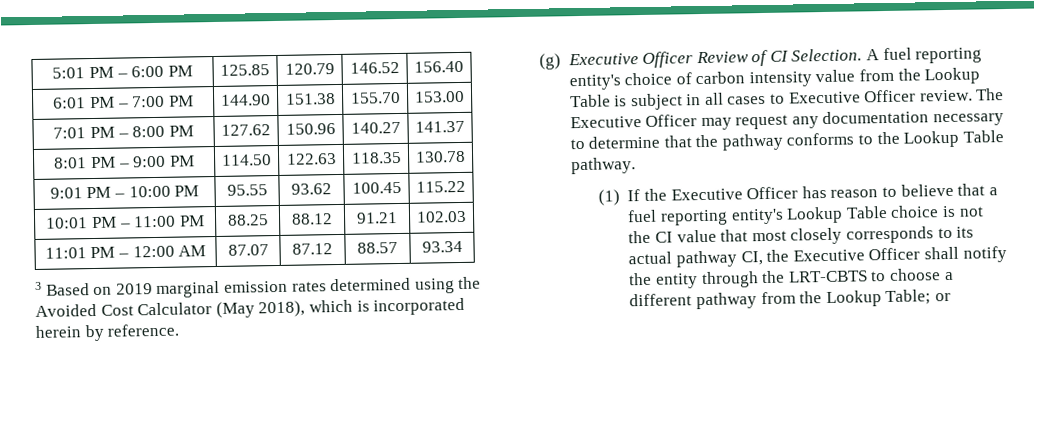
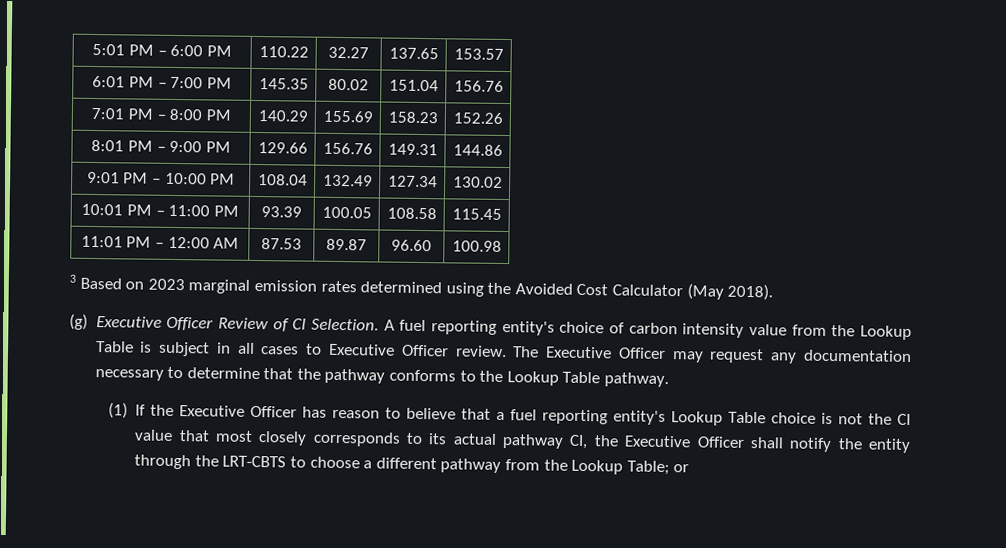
[220,64,270,76] [284,63,335,75] [349,61,400,74] [414,60,464,73] 125.85 | 120.79 | 146.52 | 156.40 -> [258,45,309,58] [328,46,369,59] [388,47,439,60] [453,48,504,60] 110.22 | 32.27 | 137.65 | 153.57
[221,94,271,106] [285,93,336,105] [350,91,401,104] [414,90,465,103] 144.90 | 151.38 | 155.70 | 153.00 -> [258,77,309,90] [328,78,369,91] [388,79,439,92] [453,80,504,92] 145.35 | 80.02 | 151.04 | 156.76
[221,124,271,136] [285,123,336,135] [350,121,401,134] [415,120,465,133] 127.62 | 150.96 | 140.27 | 141.37 -> [257,109,308,122] [322,110,373,123] [387,111,438,124] [452,112,503,124] 140.29 | 155.69 | 158.23 | 152.26
[222,154,272,166] [285,153,337,165] [350,151,402,164] [415,150,466,163] 114.50 | 122.63 | 118.35 | 130.78 -> [257,141,308,154] [322,142,373,155] [387,143,438,156] [452,144,503,156] 129.66 | 156.76 | 149.31 | 144.86
[226,184,268,196] [291,183,332,195] [351,181,402,194] [416,180,466,193] 95.55 | 93.62 | 100.45 | 115.22 -> [257,173,308,186] [322,174,373,187] [387,175,438,188] [452,176,503,188] 108.04 | 132.49 | 127.34 | 130.02
[226,214,269,226] [291,213,333,225] [356,212,398,224] [416,210,467,223] 88.25 | 88.12 | 91.21 | 102.03 -> [261,206,302,218] [321,206,372,219] [386,207,437,220] [451,208,502,220] 93.39 | 100.05 | 108.58 | 115.45
[227,244,269,256] [292,243,333,255] [357,242,398,254] [421,240,463,253] 87.07 | 87.12 | 88.57 | 93.34 -> [261,238,302,250] [326,238,367,251] [391,239,432,252] [451,240,502,252] 87.53 | 89.87 | 96.60 | 100.98
[115,283,153,295] 2019 -> [147,278,185,291] 2023
[258,297,466,318] [35,323,180,342] 2018), which is incorporated herein by reference. -> [727,283,774,301] 2018).

